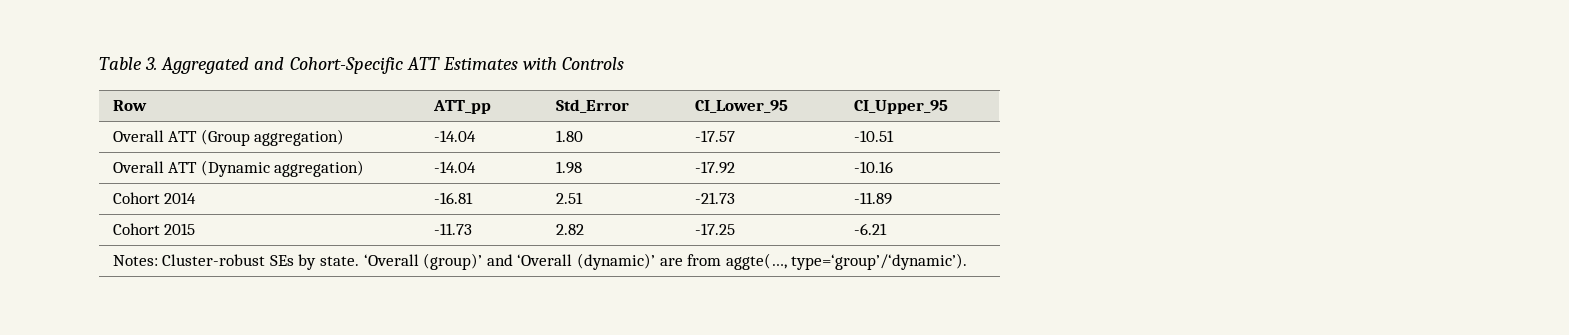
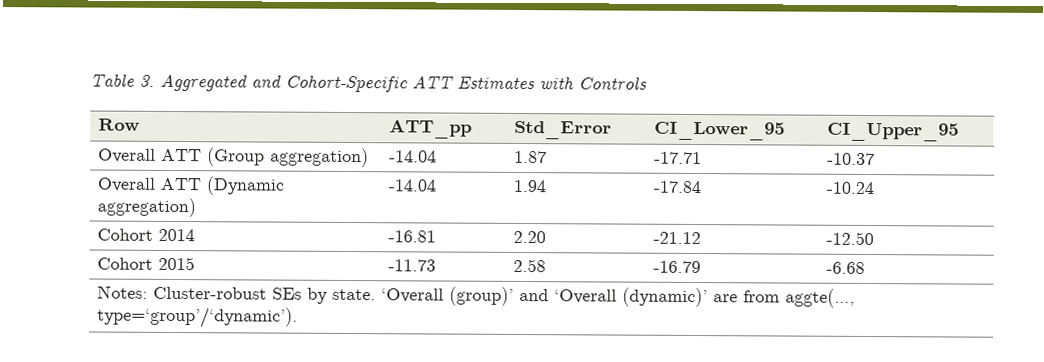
[555,130,583,142] [694,130,735,142] [853,130,894,142] 1.80 | -17.57 | -10.51 -> [514,150,548,164] [654,151,703,165] [827,152,876,166] 1.87 | -17.71 | -10.37
[555,161,582,174] [694,161,735,174] [853,161,893,173] 1.98 | -17.92 | -10.16 -> [513,179,548,193] [653,180,703,194] [826,181,875,195] 1.94 | -17.84 | -10.24
[555,192,583,204] [694,192,735,204] [853,192,892,205] 2.51 | -21.73 | -11.89 -> [513,230,547,244] [653,231,702,245] [826,231,875,246] 2.20 | -21.12 | -12.50
[555,224,584,235] [694,223,735,235] [853,223,887,235] 2.82 | -17.25 | -6.21 -> [513,258,547,273] [653,260,702,274] [826,261,866,274] 2.58 | -16.79 | -6.68

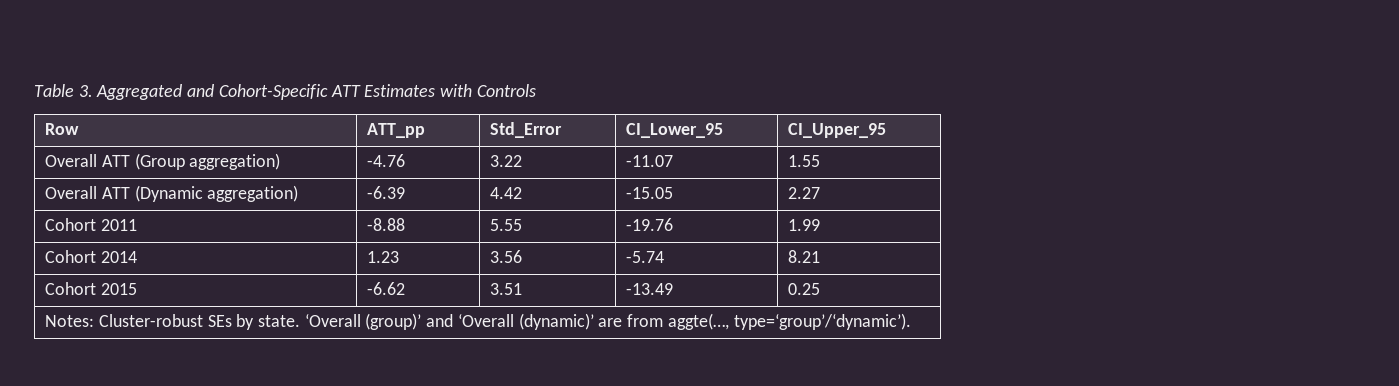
[389,150,438,163] [514,150,548,164] [654,151,703,165] [827,152,876,166] -14.04 | 1.87 | -17.71 | -10.37 -> [367,154,406,167] [490,155,523,167] [626,155,674,167] [788,155,821,167] -4.76 | 3.22 | -11.07 | 1.55
[388,179,438,192] [513,179,548,193] [653,180,703,194] [826,181,875,195] [97,228,196,242] [388,230,437,243] [513,230,547,244] [653,231,702,245] [826,231,875,246] [97,256,196,271] [388,259,437,272] [513,258,547,273] [653,260,702,274] [826,261,866,274] -14.04 | 1.94 | -17.84 | -10.24 // Cohort 2014 | -16.81 | 2.20 | -21.12 | -12.50 // Cohort 2015 | -11.73 | 2.58 | -16.79 | -6.68 -> [367,186,406,199] [490,187,523,199] [626,187,674,199] [788,187,821,199] [45,218,137,231] [367,218,406,231] [490,219,523,231] [626,218,674,231] [788,219,821,231] [45,250,137,263] [367,251,400,263] [490,250,523,263] [626,251,665,263] [788,250,821,263] [45,282,137,295] [367,282,406,295] [490,283,523,295] [626,283,674,295] [788,283,821,295] -6.39 | 4.42 | -15.05 | 2.27 // Cohort 2011 | -8.88 | 5.55 | -19.76 | 1.99 // Cohort 2014 | 1.23 | 3.56 | -5.74 | 8.21 // Cohort 2015 | -6.62 | 3.51 | -13.49 | 0.25

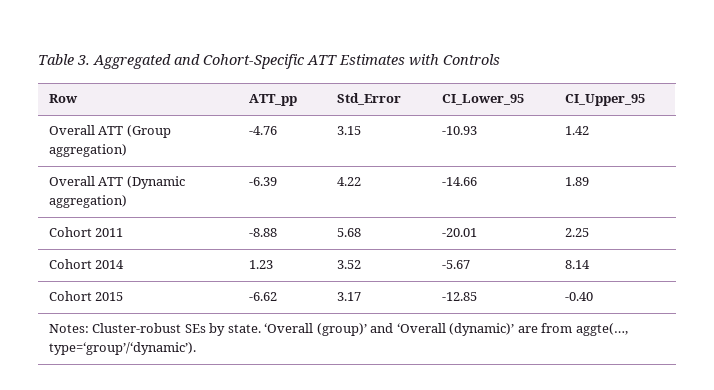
[490,155,523,167] [626,155,674,167] [788,155,821,167] 3.22 | -11.07 | 1.55 -> [336,126,361,135] [441,126,477,135] [564,126,589,135] 3.15 | -10.93 | 1.42
[490,187,523,199] [626,187,674,199] [788,187,821,199] 4.42 | -15.05 | 2.27 -> [336,177,361,186] [441,177,477,186] [564,177,589,186] 4.22 | -14.66 | 1.89
[490,219,523,231] [626,218,674,231] [788,219,821,231] 5.55 | -19.76 | 1.99 -> [336,228,361,237] [441,228,477,237] [564,228,589,237] 5.68 | -20.01 | 2.25
[490,250,523,263] [626,251,665,263] [788,250,821,263] 3.56 | -5.74 | 8.21 -> [336,260,361,269] [441,260,470,269] [564,260,590,269] 3.52 | -5.67 | 8.14
[490,283,523,295] [626,283,674,295] [788,283,821,295] 3.51 | -13.49 | 0.25 -> [336,292,361,301] [441,292,477,301] [564,292,593,301] 3.17 | -12.85 | -0.40

